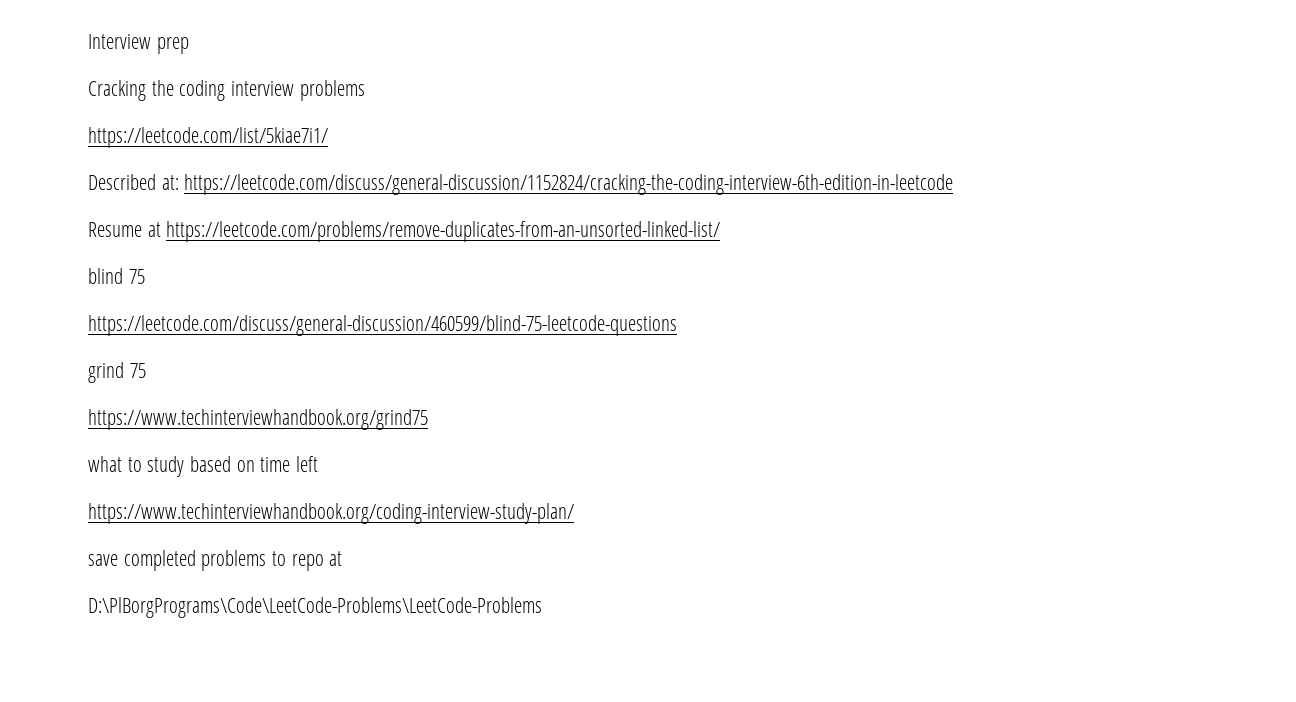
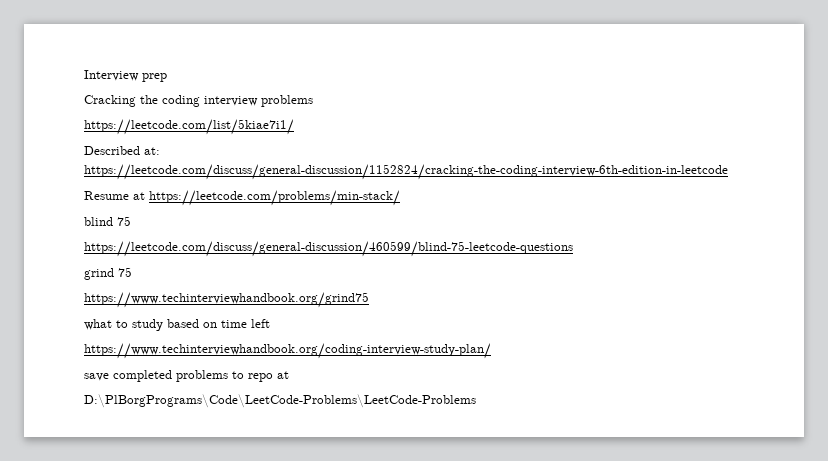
[166,221,721,242] https://leetcode.com/problems/remove-duplicates-from-an-unsorted-linked-list/ -> [149,190,400,206] https://leetcode.com/problems/min-stack/

